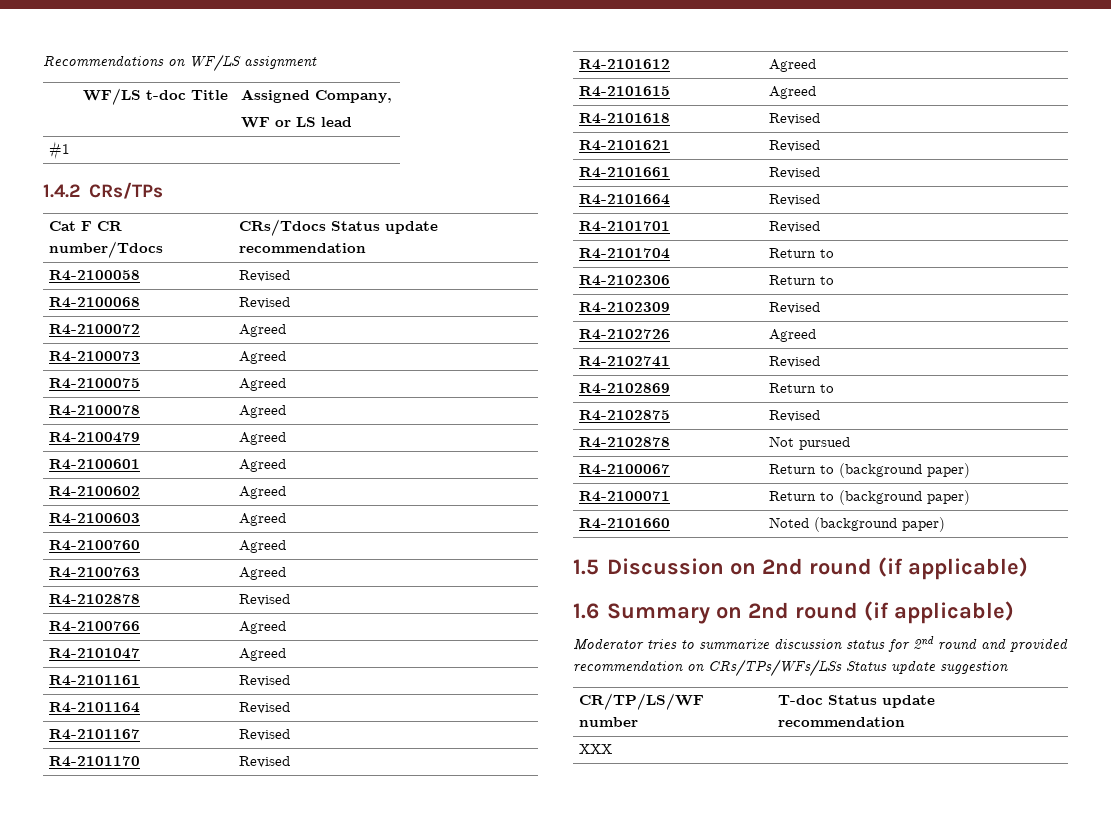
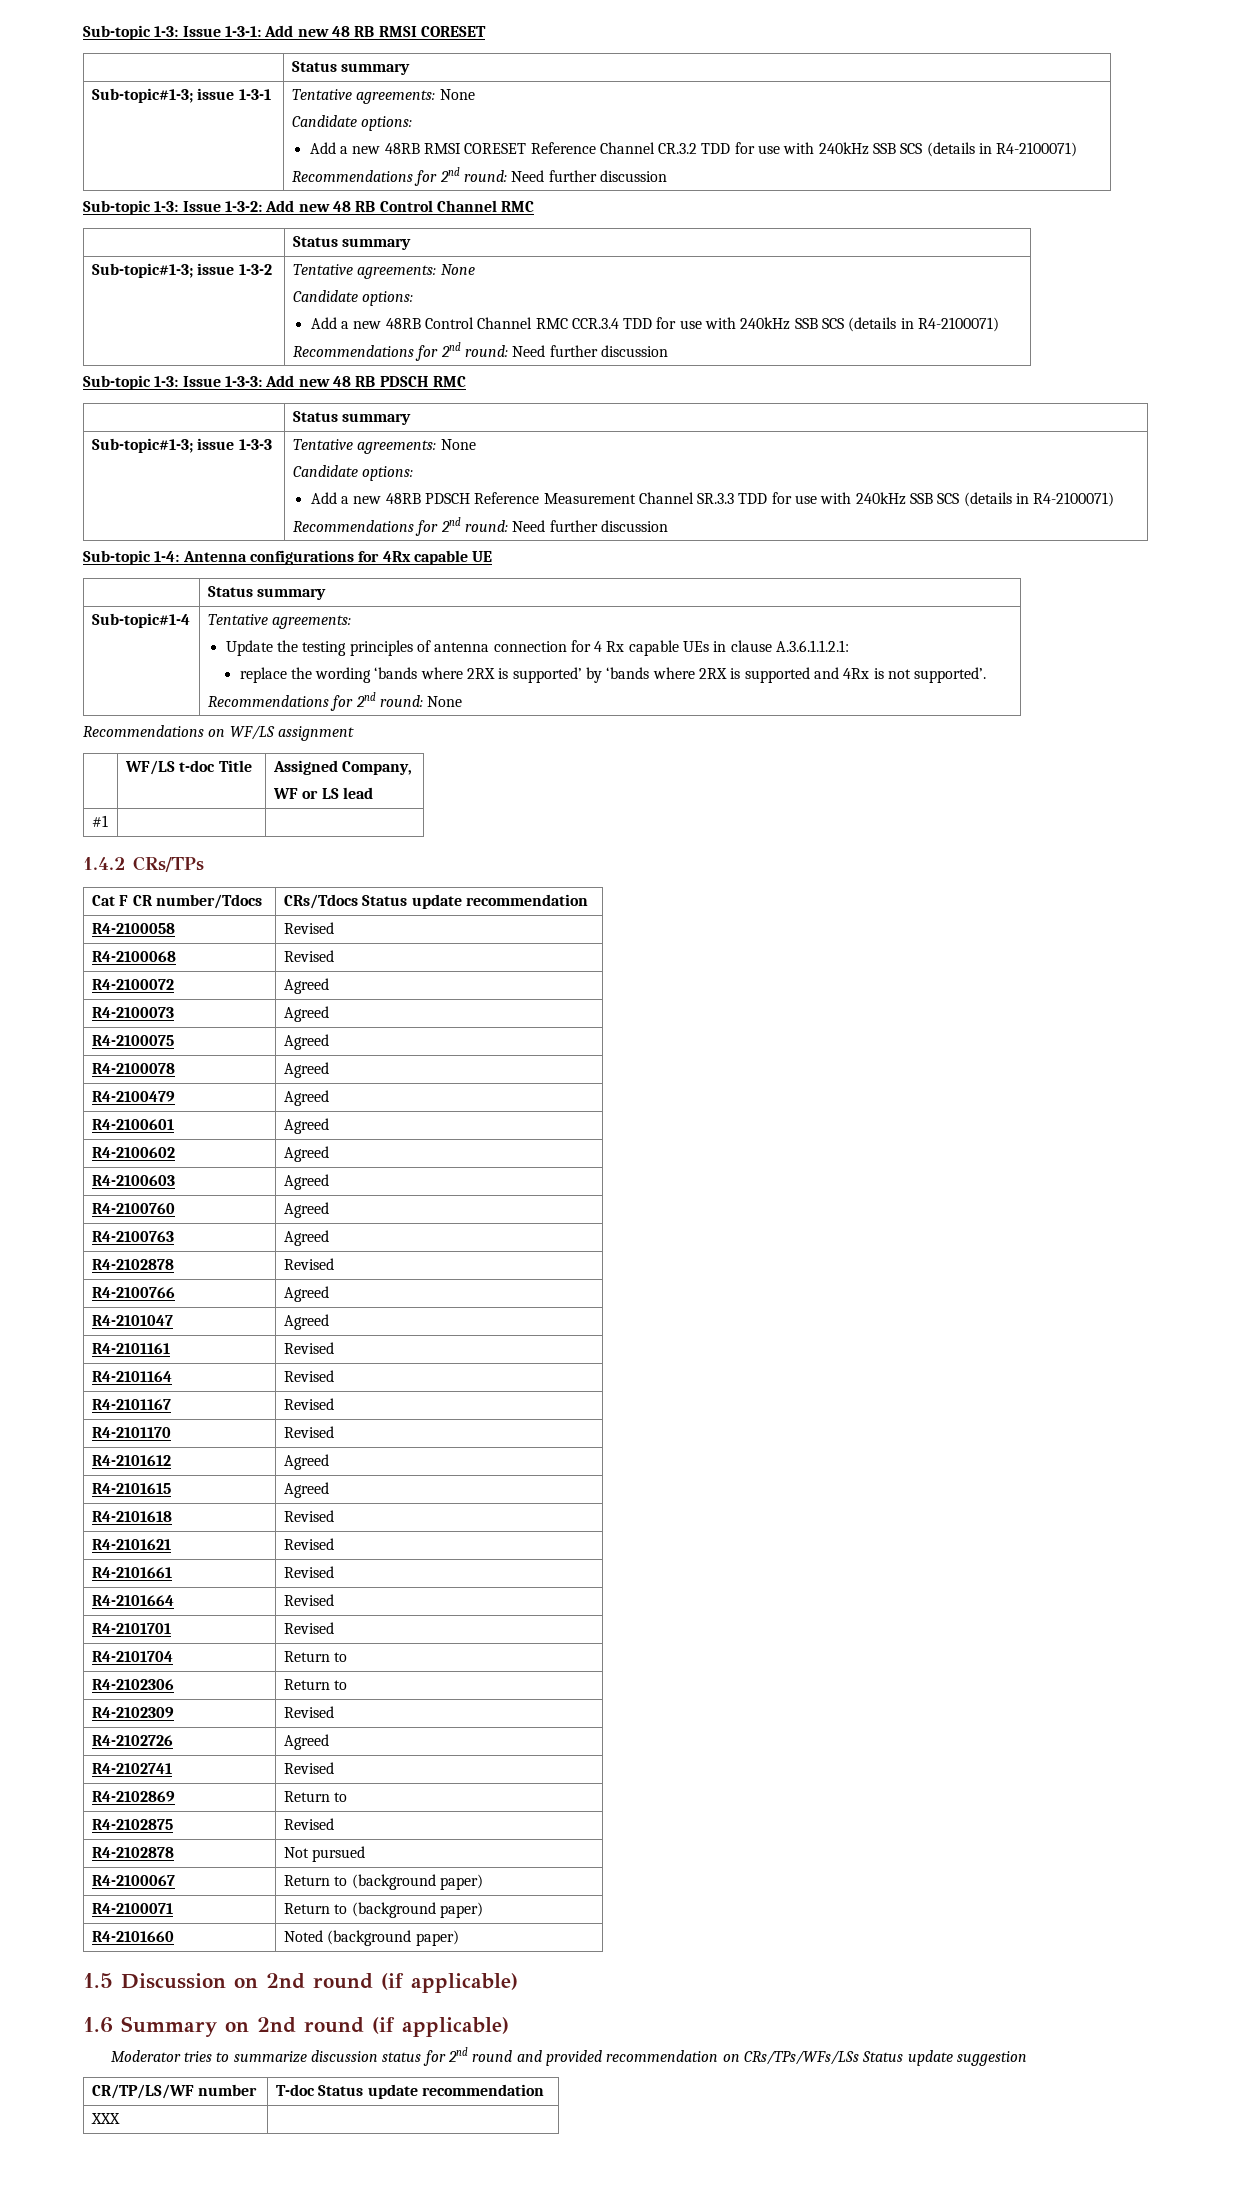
(43, 61) none -> [83,25,486,40] [291,61,411,75] [91,88,271,103] [291,89,475,104] [291,115,413,131] [309,142,1078,157] [291,167,667,186] [83,200,535,215] [292,236,412,250] [91,263,272,278] [292,264,475,279] [292,290,414,306] [310,317,1000,332] [292,342,668,361] [83,375,466,390] [292,411,412,425] [91,438,272,453] [292,439,476,454] [292,465,414,481] [310,492,1115,507] [292,517,668,536] [83,550,493,565] [207,586,327,600] [91,613,190,628] [207,614,352,629] [225,640,850,656] [239,667,987,683] [207,692,463,711] Sub-topic 1-3: Issue 1-3-1: Add new 48 RB RMSI CORESET // | Status summary // Sub-topic#1-3; issue 1-3-1 | Tentative agreements: None // Candidate options: // Add a new 48RB RMSI CORESET Reference Channel CR.3.2 TDD for use with 240kHz SSB SCS (details in R4-2100071) // Recommendations for 2nd round: Need further discussion // Sub-topic 1-3: Issue 1-3-2: Add new 48 RB Control Channel RMC // | Status summary // Sub-topic#1-3; issue 1-3-2 | Tentative agreements: None // Candidate options: // Add a new 48RB Control Channel RMC CCR.3.4 TDD for use with 240kHz SSB SCS (details in R4-2100071) // Recommendations for 2nd round: Need further discussion // Sub-topic 1-3: Issue 1-3-3: Add new 48 RB PDSCH RMC // | Status summary // Sub-topic#1-3; issue 1-3-3 | Tentative agreements: None // Candidate options: // Add a new 48RB PDSCH Reference Measurement Channel SR.3.3 TDD for use with 240kHz SSB SCS (details in R4-2100071) // Recommendations for 2nd round: Need further discussion // Sub-topic 1-4: Antenna configurations for 4Rx capable UE // | Status summary // Sub-topic#1-4 | Tentative agreements: // Update the testing principles of antenna connection for 4 Rx capable UEs in clause A.3.6.1.1.2.1: // replace the wording ‘bands where 2RX is supported’ by ‘bands where 2RX is supported and 4Rx is not supported’. // Recommendations for 2nd round: None //

